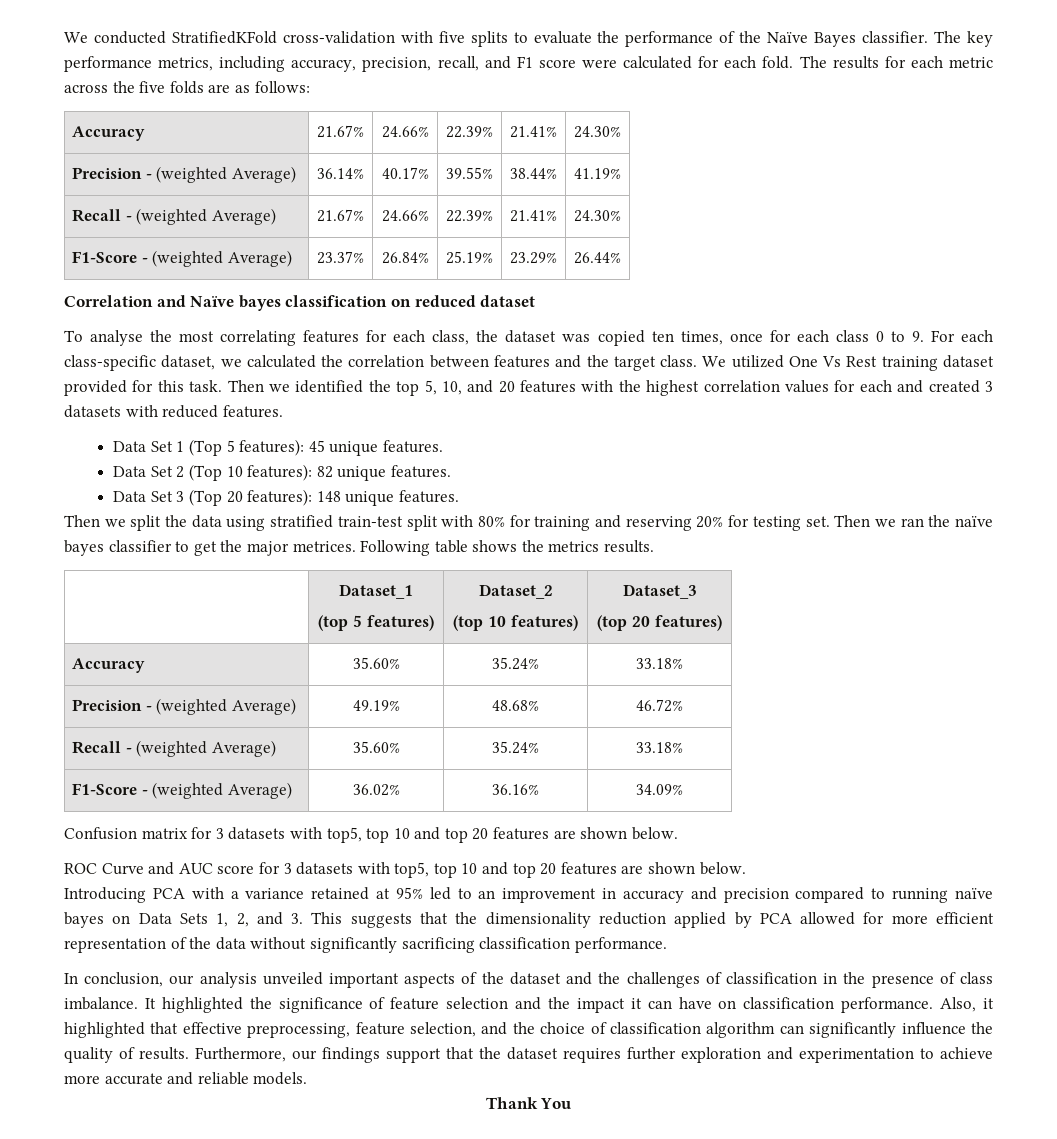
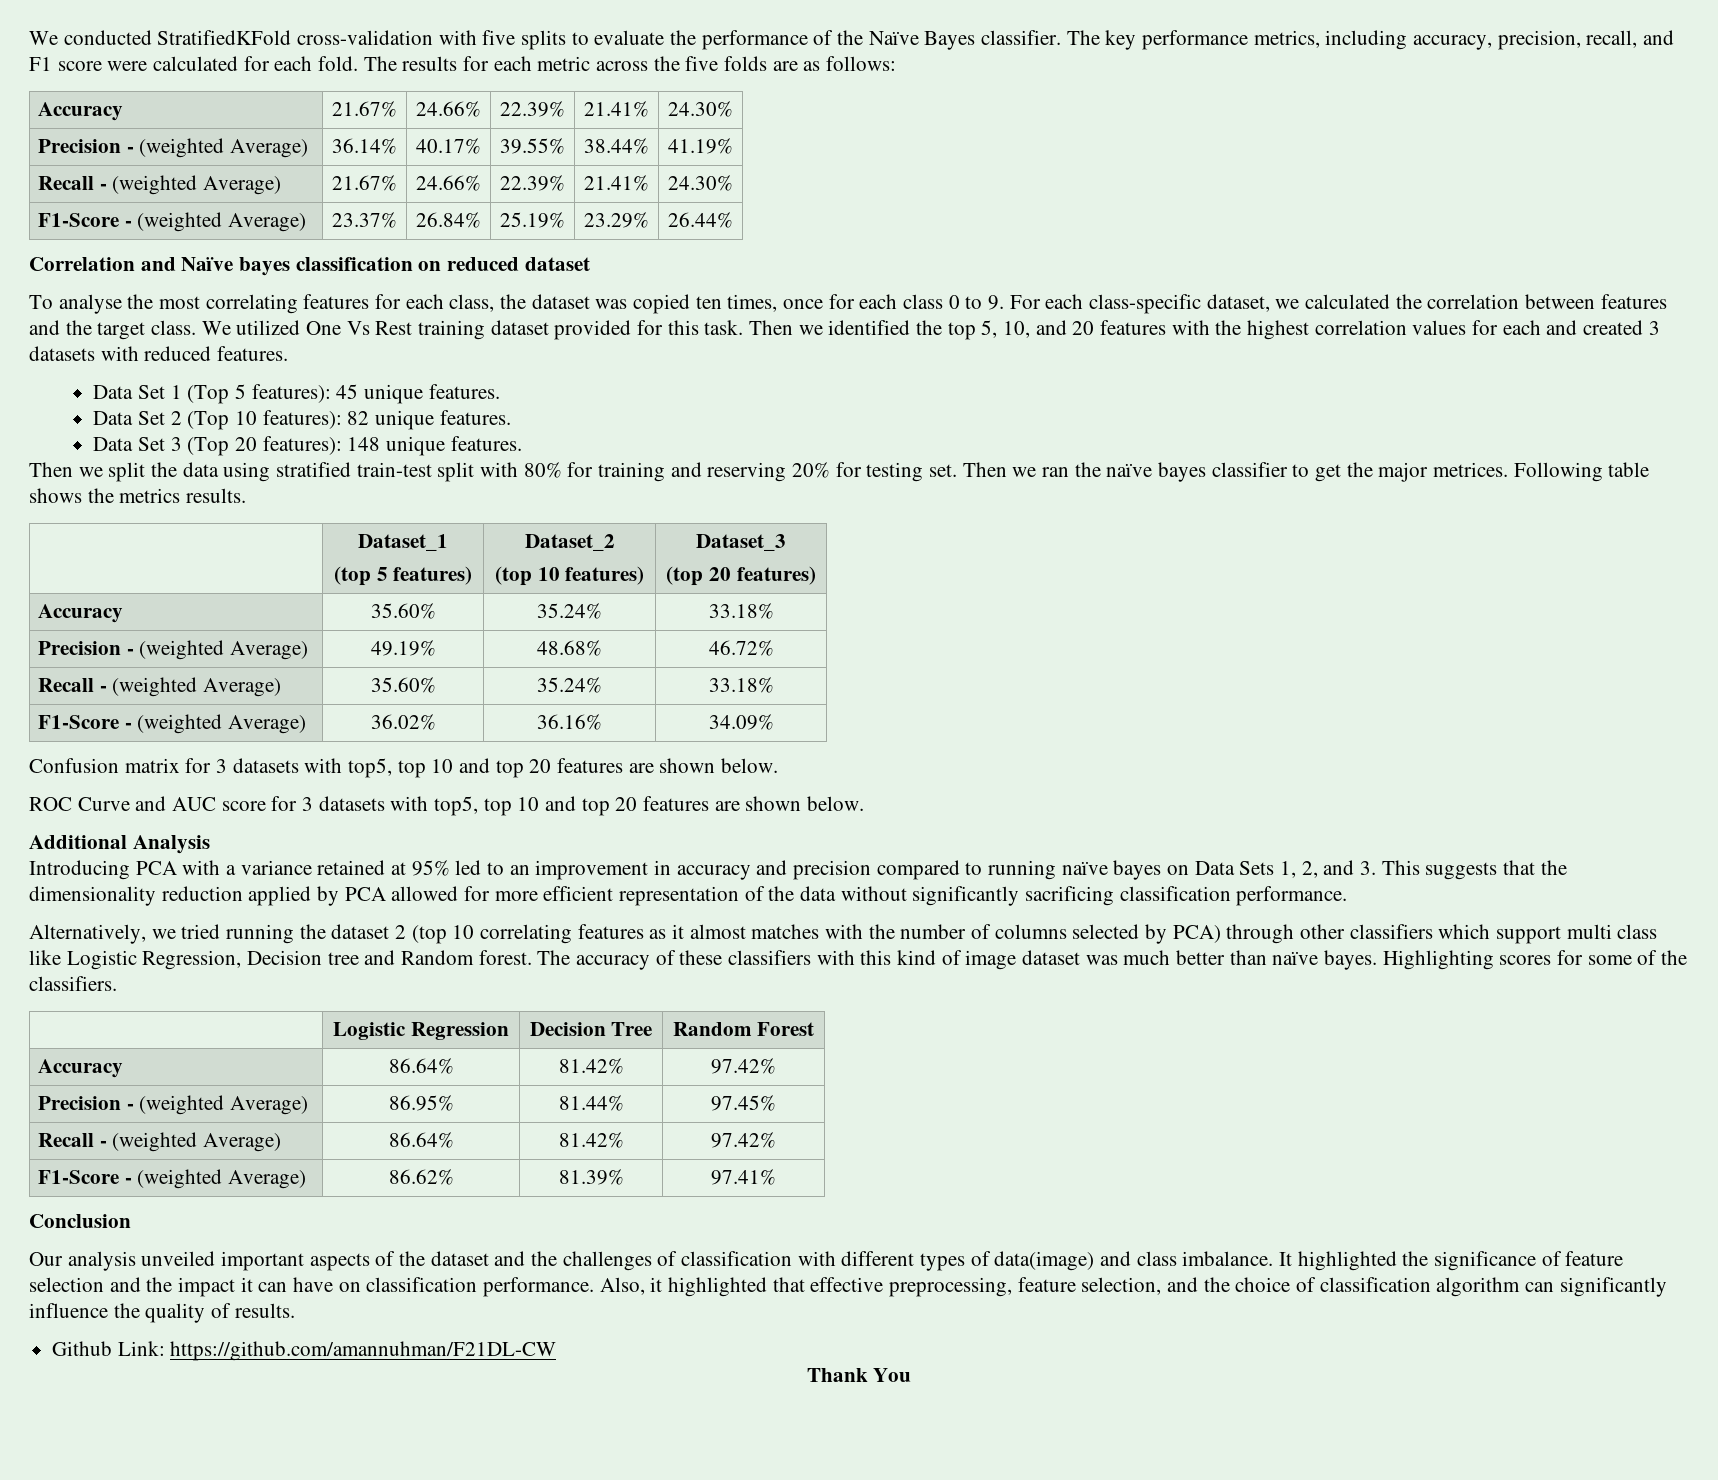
(746, 868) none -> [29,835,210,854] // Additional Analysis
[64,972,195,987] In conclusion, our -> [29,924,1658,944] [29,950,1688,970] [29,976,117,991] [333,1022,509,1040] [529,1022,653,1036] [672,1022,815,1036] [37,1059,123,1078] [388,1058,454,1074] [558,1058,624,1074] [711,1058,776,1074] [37,1095,308,1115] [388,1095,454,1111] [558,1095,624,1111] [711,1095,776,1111] [37,1132,281,1152] [388,1132,454,1148] [558,1132,624,1148] [711,1132,776,1148] [37,1169,306,1189] [388,1169,454,1185] [558,1169,624,1185] [711,1169,776,1185] [29,1214,131,1228] [29,1252,63,1266] Alternatively, we tried running the dataset 2 (top 10 correlating features as it almost matches with the number of columns selected by PCA) through other classifiers which support multi class like Logistic Regression, Decision tree and Random forest. The accuracy of these classifiers with this kind of image dataset was much better than naïve bayes. Highlighting scores for some of the classifiers. // | Logistic Regression | Decision Tree | Random Forest // Accuracy | 86.64% | 81.42% | 97.42% // Precision - (weighted Average) | 86.95% | 81.44% | 97.45% // Recall - (weighted Average) | 86.64% | 81.42% | 97.42% // F1-Score - (weighted Average) | 86.62% | 81.39% | 97.41% // Conclusion // Our
[823,972,956,988] in the presence of -> [797,1251,1132,1271] with different types of data(image) and
[195,1047,993,1063] [64,1072,308,1085] Furthermore, our findings support that the dataset requires further exploration and experimentation to achieve more accurate and reliable models. -> [52,1341,557,1361] // Github Link: https://github.com/amannuhman/F21DL-CW

